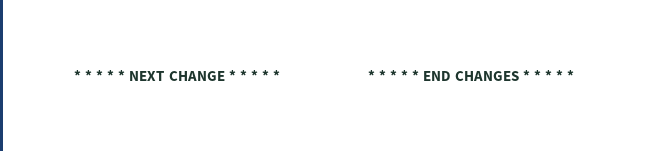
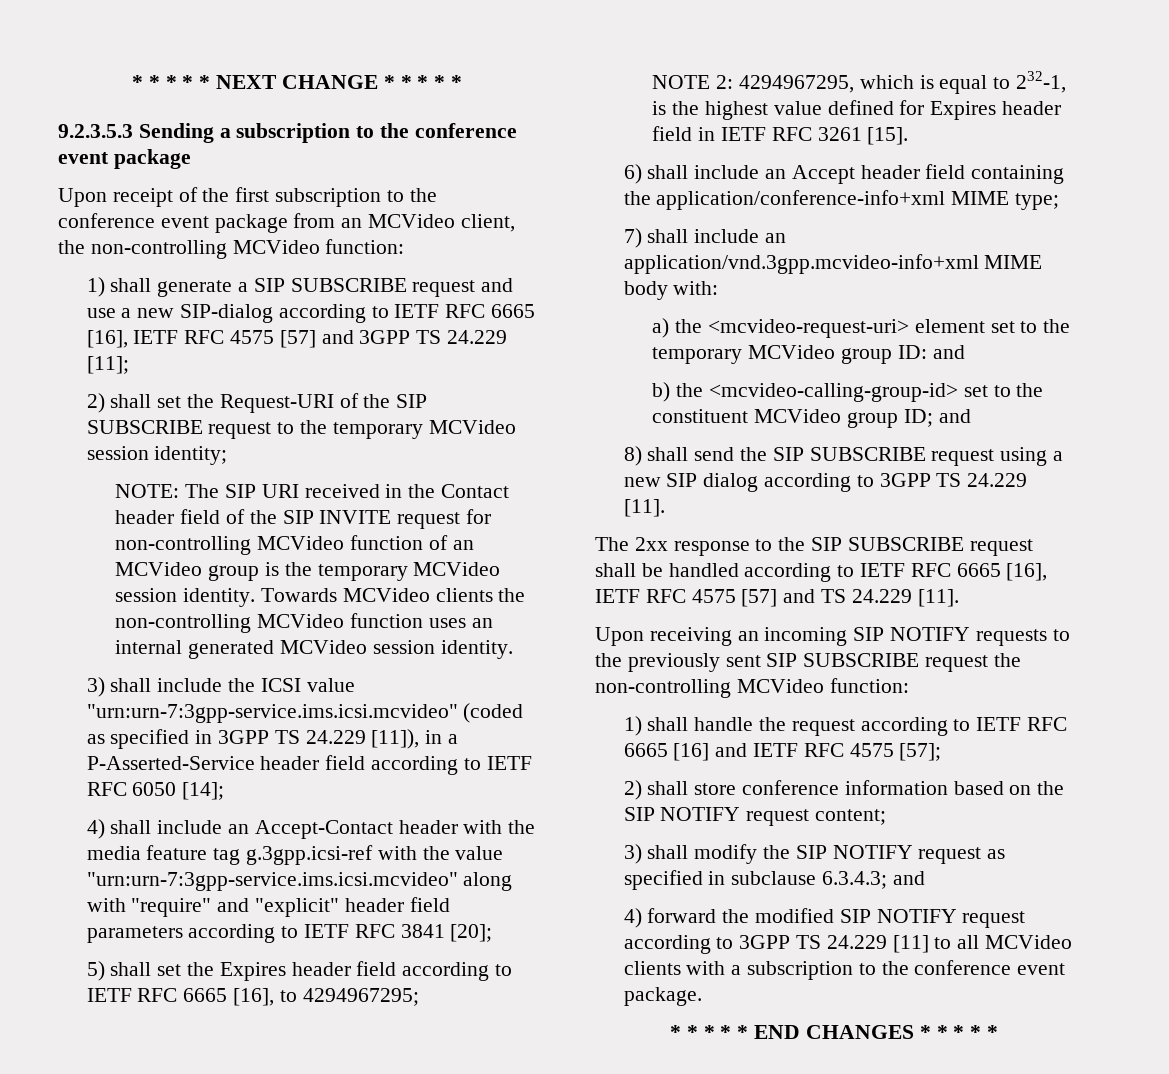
(280, 75) none -> [58,123,517,143] [58,149,191,169] [58,187,437,207] [58,213,515,233] [58,239,405,259] [86,277,514,297] [86,304,536,323] [86,330,508,348] [86,356,129,374] [86,393,428,413] [86,420,516,439] [86,446,228,465] [115,484,509,498] [115,509,491,529] [115,535,474,555] [115,562,501,581] [115,588,526,607] [115,613,493,633] [115,640,513,659] [86,677,355,697] [86,703,524,723] [86,729,459,749] [86,755,532,775] [86,782,225,800] [86,819,536,839] [86,845,504,865] [86,872,513,891] [86,897,450,917] [86,924,493,943] [86,961,513,981] [86,988,419,1006] [652,71,1066,94] [652,100,1061,120] [652,126,909,145] [623,164,1065,184] [623,190,1060,210] [623,228,787,248] [623,254,1043,274] [623,281,719,300] [652,318,1071,338] [652,345,965,364] [652,382,1044,402] [652,409,971,428] [623,446,1064,466] [623,473,1028,492] [623,499,665,517] [595,537,1033,556] [595,563,1048,582] [595,589,959,607] [595,627,1070,646] [595,653,1021,672] [595,678,909,698] [623,716,1068,736] [623,743,942,761] [623,780,1065,800] [623,807,887,826] [623,844,1006,864] [623,870,925,890] [623,908,1026,928] [623,935,1073,954] [623,960,1066,980] [623,987,702,1006] // 9.2.3.5.3 Sending a subscription to the conference event package // Upon receipt of the first subscription to the conference event package from an MCVideo client, the non-controlling MCVideo function: // 1) shall generate a SIP SUBSCRIBE request and use a new SIP-dialog according to IETF RFC 6665 [16], IETF RFC 4575 [57] and 3GPP TS 24.229 [11]; // 2) shall set the Request-URI of the SIP SUBSCRIBE request to the temporary MCVideo session identity; // NOTE: The SIP URI received in the Contact header field of the SIP INVITE request for non-controlling MCVideo function of an MCVideo group is the temporary MCVideo session identity. Towards MCVideo clients the non-controlling MCVideo function uses an internal generated MCVideo session identity. // 3) shall include the ICSI value "urn:urn-7:3gpp-service.ims.icsi.mcvideo" (coded as specified in 3GPP TS 24.229 [11]), in a P-Asserted-Service header field according to IETF RFC 6050 [14]; // 4) shall include an Accept-Contact header with the media feature tag g.3gpp.icsi-ref with the value "urn:urn-7:3gpp-service.ims.icsi.mcvideo" along with "require" and "explicit" header field parameters according to IETF RFC 3841 [20]; // 5) shall set the Expires header field according to IETF RFC 6665 [16], to 4294967295; // NOTE 2: 4294967295, which is equal to 232-1, is the highest value defined for Expires header field in IETF RFC 3261 [15]. // 6) shall include an Accept header field containing the application/conference-info+xml MIME type; // 7) shall include an application/vnd.3gpp.mcvideo-info+xml MIME body with: // a) the <mcvideo-request-uri> element set to the temporary MCVideo group ID: and // b) the <mcvideo-calling-group-id> set to the constituent MCVideo group ID; and // 8) shall send the SIP SUBSCRIBE request using a new SIP dialog according to 3GPP TS 24.229 [11]. // The 2xx response to the SIP SUBSCRIBE request shall be handled according to IETF RFC 6665 [16], IETF RFC 4575 [57] and TS 24.229 [11]. // Upon receiving an incoming SIP NOTIFY requests to the previously sent SIP SUBSCRIBE request the non-controlling MCVideo function: // 1) shall handle the request according to IETF RFC 6665 [16] and IETF RFC 4575 [57]; // 2) shall store conference information based on the SIP NOTIFY request content; // 3) shall modify the SIP NOTIFY request as specified in subclause 6.3.4.3; and // 4) forward the modified SIP NOTIFY request according to 3GPP TS 24.229 [11] to all MCVideo clients with a subscription to the conference event package.

